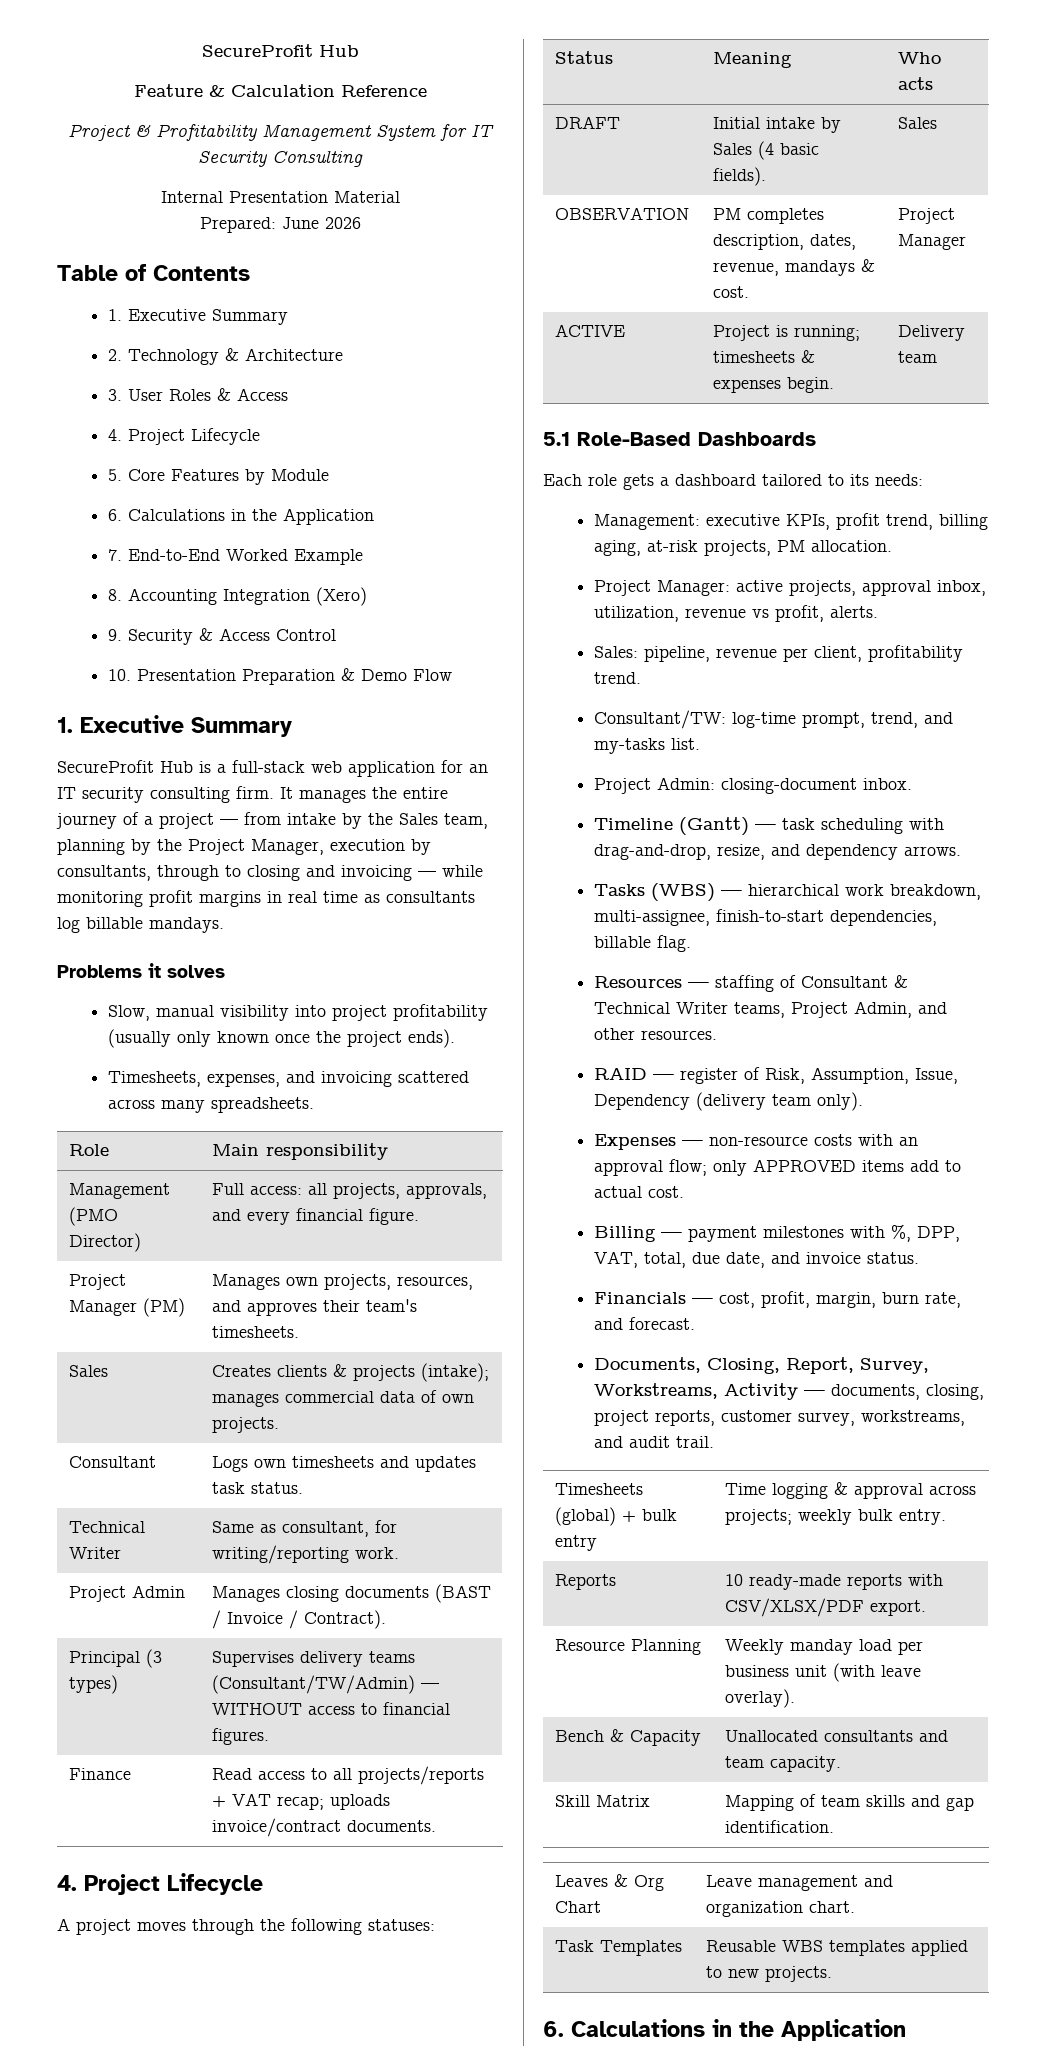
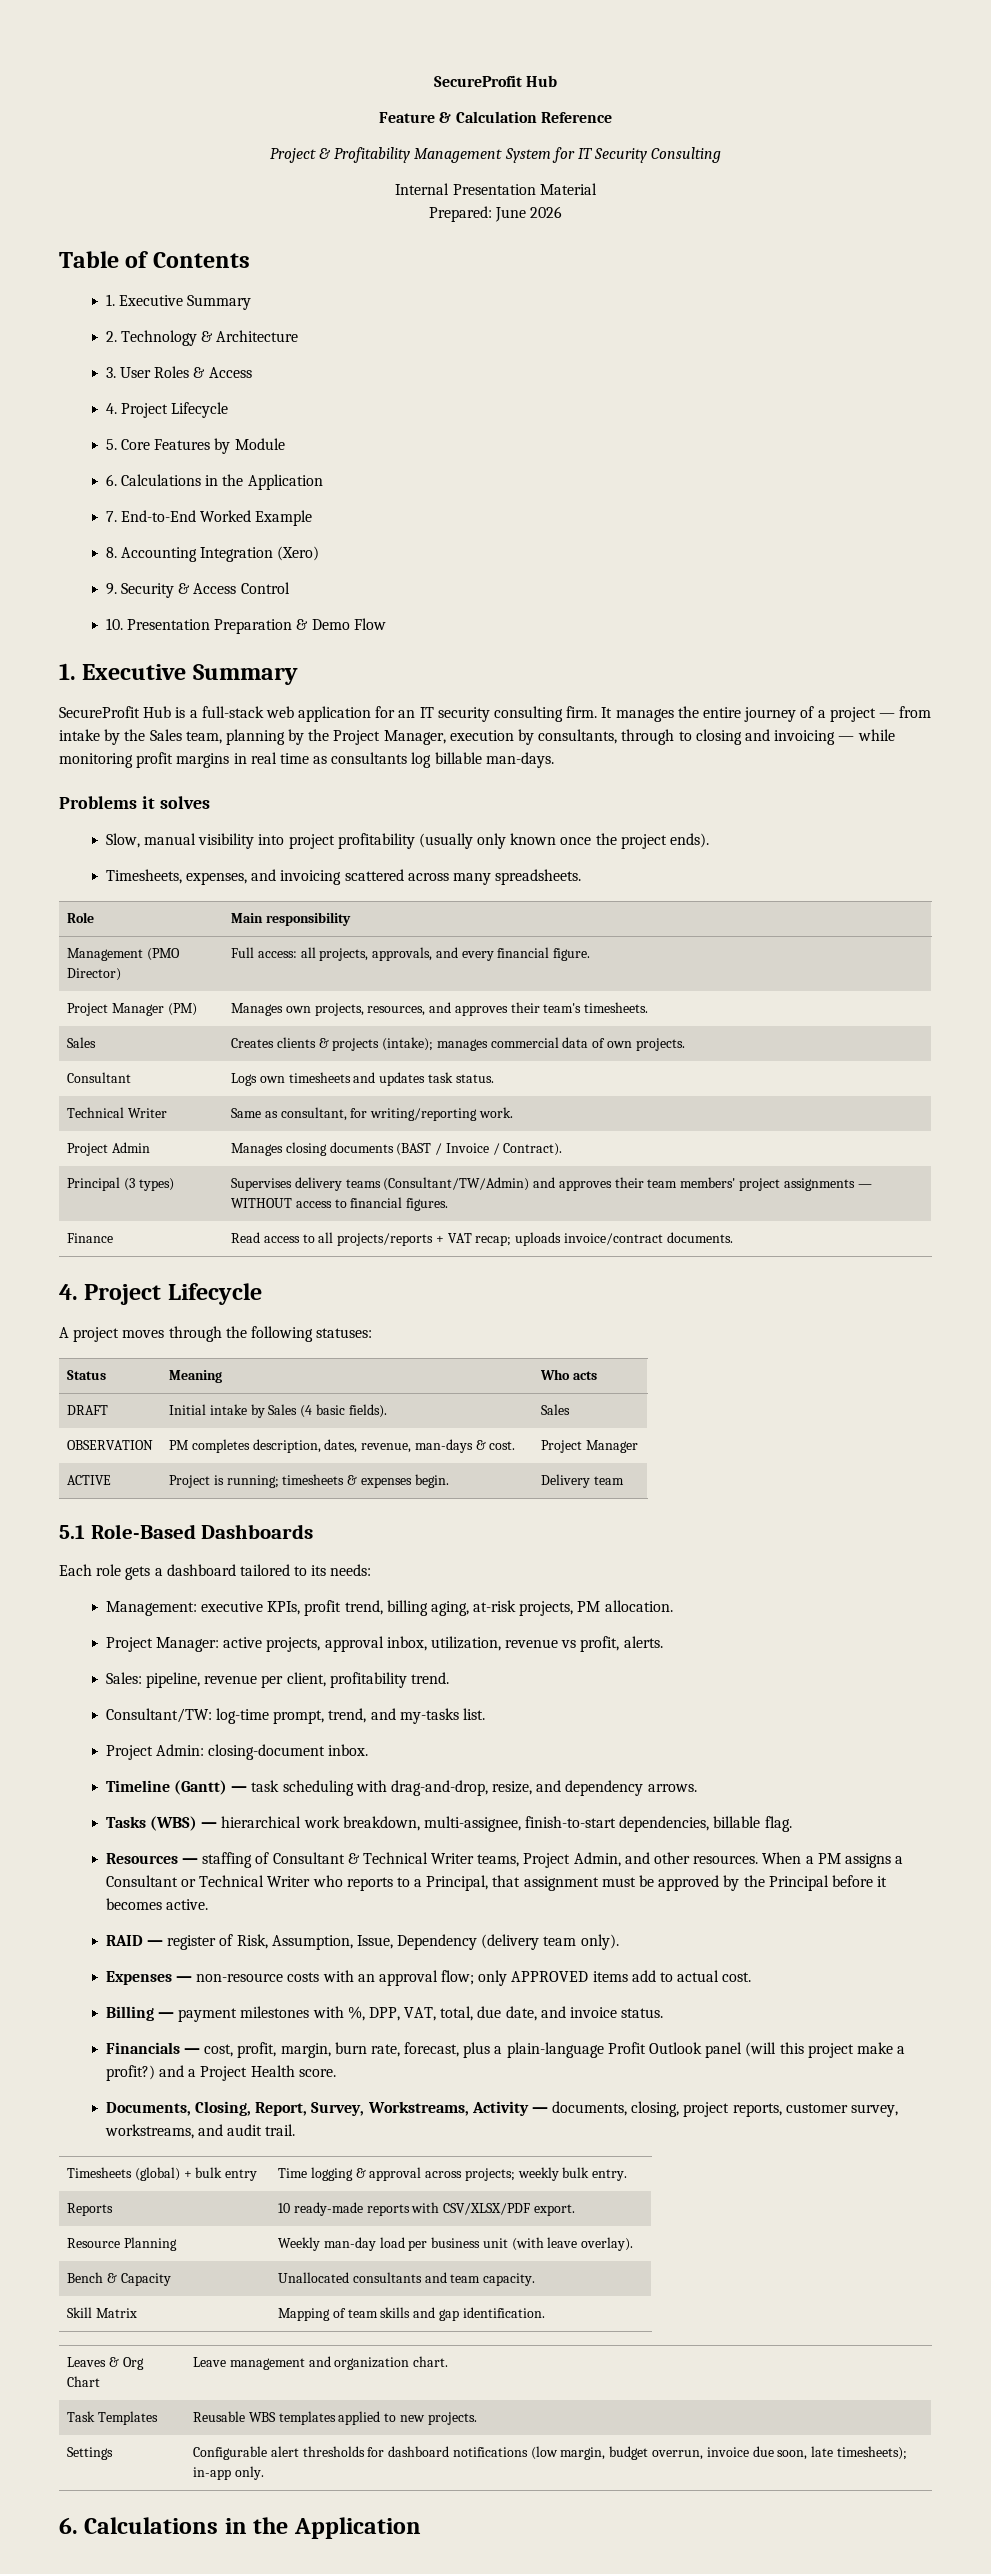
[149,917,224,933] mandays. -> [485,752,554,768] man-days.
(415, 1684) none -> [533,1177,855,1191] and approves their team members' project assignments
[784,260,855,276] mandays -> [414,1439,473,1453] man-days
(718, 1035) none -> [762,1852,904,1868] [105,1875,888,1891] [105,1898,208,1910] When a PM assigns a Consultant or Technical Writer who reports to a Principal, that assignment must be approved by the Principal before it becomes active.
[594,1317,696,1330] and forecast. -> [404,2042,906,2058] [105,2065,336,2081] forecast, plus a plain-language Profit Outlook panel (will this project make a profit?) and a Project Health score.
[789,1639,853,1655] manday -> [323,2237,376,2251] man-day
(832, 1974) none -> [66,2447,113,2460] [192,2446,907,2460] [192,2466,264,2480] // Settings | Configurable alert thresholds for dashboard notifications (low margin, budget overrun, invoice due soon, late timesheets); in-app only.

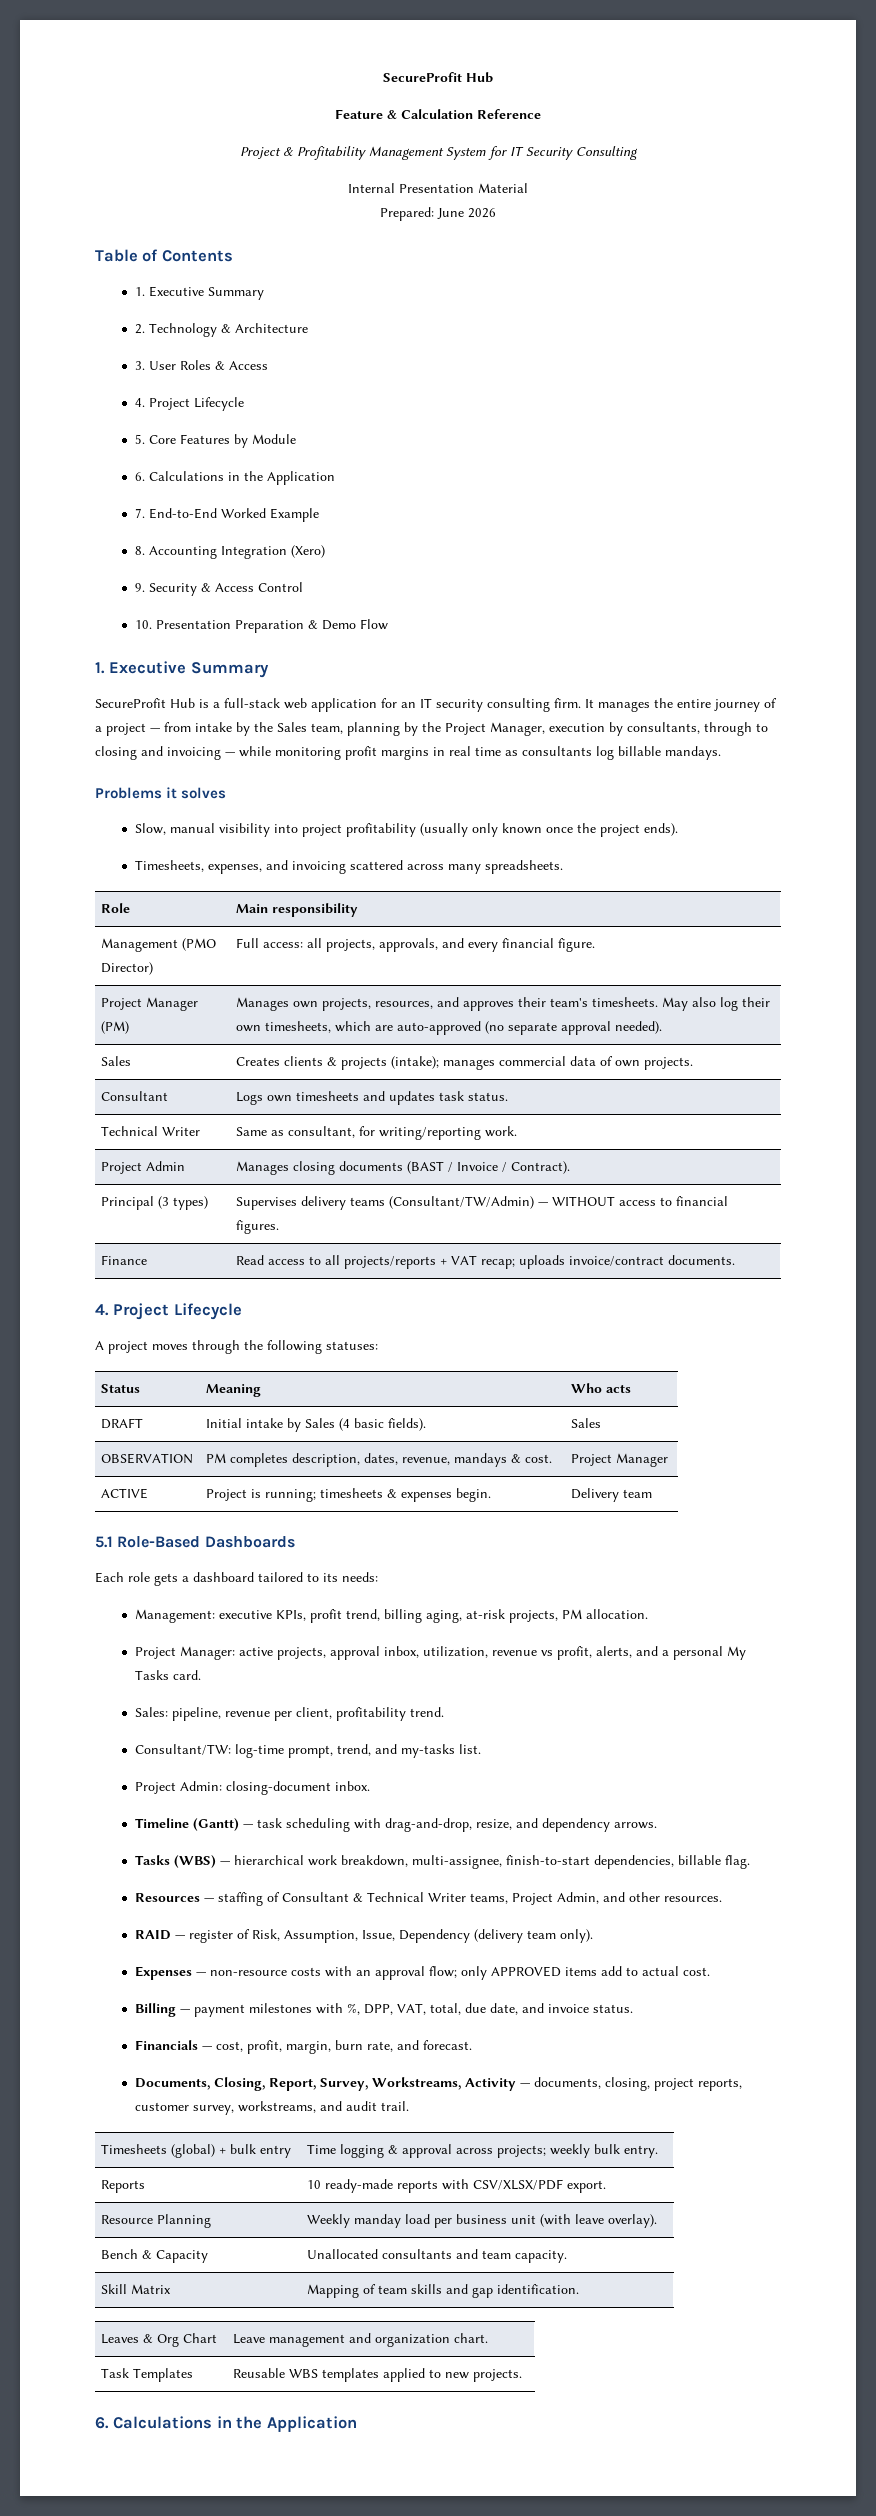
[485,752,554,768] man-days. -> [665,746,721,760] mandays.
(649, 1007) none -> [662,997,771,1011] [236,1021,663,1035] May also log their own timesheets, which are auto-approved (no separate approval needed).
[533,1177,855,1191] and approves their team members' project assignments -> (535, 1202) none
[414,1439,473,1453] man-days -> [454,1453,508,1467] mandays
[623,1636,663,1648] alerts. -> [595,1646,746,1660] [134,1670,201,1680] alerts, and a personal My Tasks card.
[762,1852,904,1868] [105,1875,888,1891] [105,1898,208,1910] When a PM assigns a Consultant or Technical Writer who reports to a Principal, that assignment must be approved by the Principal before it becomes active. -> (722, 1899) none
[404,2042,906,2058] [105,2065,336,2081] forecast, plus a plain-language Profit Outlook panel (will this project make a profit?) and a Project Health score. -> [396,2040,472,2050] and forecast.
[323,2237,376,2251] man-day -> [354,2214,402,2228] manday
[66,2447,113,2460] [192,2446,907,2460] [192,2466,264,2480] // Settings | Configurable alert thresholds for dashboard notifications (low margin, budget overrun, invoice due soon, late timesheets); in-app only. -> (523, 2375) none

